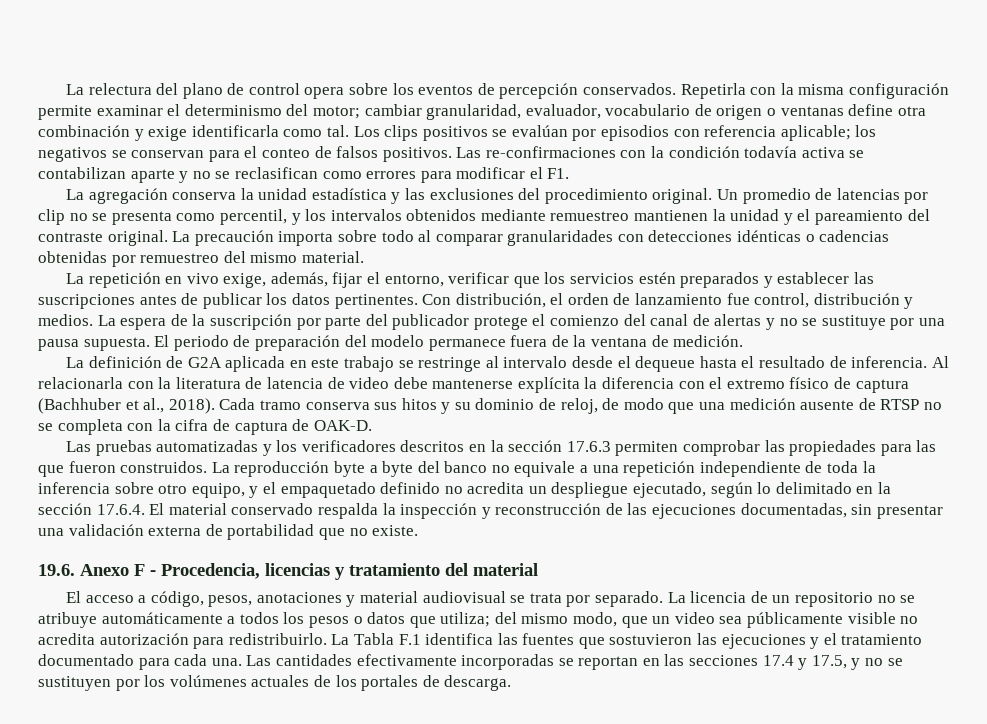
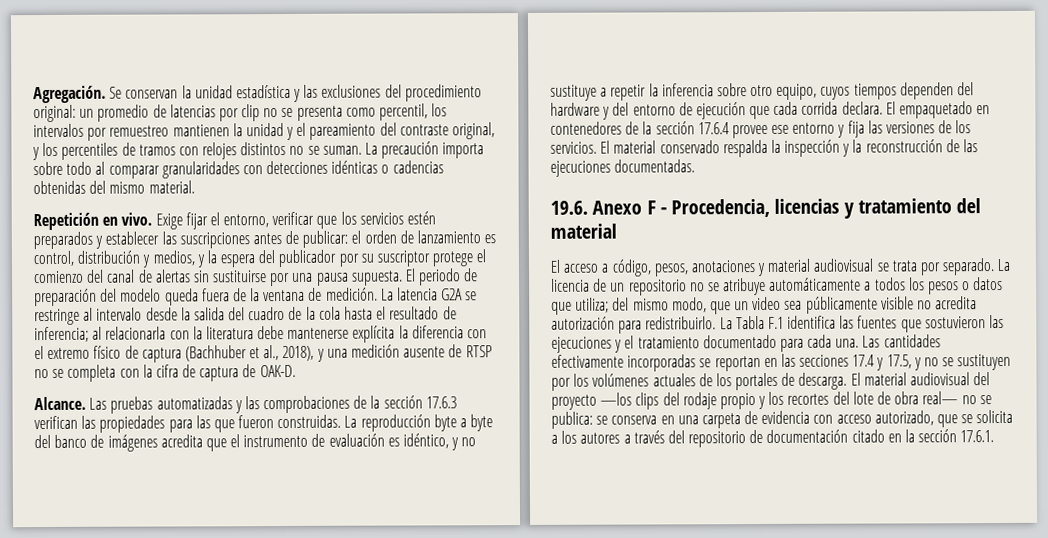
[65,83,949,99] [38,104,926,120] [38,125,877,141] [38,146,865,162] [38,167,570,183] [65,188,237,204] La relectura del plano de control opera sobre los eventos de percepción conservados. Repetirla con la misma configuración permite examinar el determinismo del motor; cambiar granularidad, evaluador, vocabulario de origen o ventanas define otra combinación y exige identificarla como tal. Los clips positivos se evalúan por episodios con referencia aplicable; los negativos se conservan para el conteo de falsos positivos. Las re-confirmaciones con la condición todavía activa se contabilizan aparte y no se reclasifican como errores para modificar el F1. // La agregación conserva -> [33,85,179,104] Agregación. Se conservan
[652,188,739,204] original. Un -> [33,104,95,123] original: un
[291,213,301,225] y -> (429, 112) none
[406,209,546,221] obtenidos mediante -> [87,127,108,141] por
[107,230,168,246] original. -> [452,122,496,140] [32,141,362,161] original, y los percentiles de tramos con relojes distintos no se suman.
[111,253,220,267] por remuestreo -> (86, 187) none
[65,272,328,288] La repetición en vivo exige, además, -> [33,212,183,231] Repetición en vivo. Exige
[202,293,546,309] publicar los datos pertinentes. Con distribución, -> [302,230,349,248] publicar:
[726,293,750,305] fue -> [484,234,497,244] es
[38,314,470,330] medios. La espera de la suscripción por parte del publicador -> [152,249,431,268] medios, y la espera del publicador por su suscriptor
[766,315,886,330] y no se sustituye -> [193,270,268,283] sin sustituirse
[428,339,506,351] permanece -> [164,288,199,306] queda
[65,356,395,372] // La definición de G2A aplicada en este trabajo -> [380,287,464,301] La latencia G2A
[617,356,696,372] el dequeue -> [180,306,341,321] la salida del cuadro de la cola
[851,356,949,368] inferencia. Al -> [34,326,103,343] inferencia; al
[245,377,390,389] de latencia de video -> (254, 333) none
[168,398,695,414] 2018). Cada tramo conserva sus hitos y su dominio de reloj, de modo que -> [282,345,325,362] 2018), y
(372, 425) none -> [34,396,86,411] Alcance.
[276,440,487,452] los verificadores descritos en -> [244,395,368,414] las comprobaciones de
[615,440,761,456] permiten comprobar -> [34,415,78,430] verifican
[120,461,208,473] construidos. -> [277,414,342,429] construidas.
[491,461,859,477] no equivale a una repetición independiente de toda -> [90,433,477,452] [550,84,647,101] de imágenes acredita que el instrumento de evaluación es idéntico, y no sustituye a repetir
[249,482,892,498] [38,503,145,515] y el empaquetado definido no acredita un despliegue ejecutado, según lo delimitado en la sección 17.6.4. -> [820,82,975,100] [550,101,991,120] [550,120,972,139] [550,141,597,154] cuyos tiempos dependen del hardware y del entorno de ejecución que cada corrida declara. El empaquetado en contenedores de la sección 17.6.4 provee ese entorno y fija las versiones de los servicios.
(491, 513) none -> [852,139,863,153] la
[740,503,943,519] [38,524,419,540] documentadas, sin presentar una validación externa de portabilidad que no existe. -> [614,159,696,173] documentadas.
(512, 683) none -> [850,372,991,386] [551,391,992,410] [551,409,1014,429] [551,429,995,448] El material audiovisual del proyecto —los clips del rodaje propio y los recortes del lote de obra real— no se publica: se conserva en una carpeta de evidencia con acceso autorizado, que se solicita a los autores a través del repositorio de documentación citado en la sección 17.6.1.

